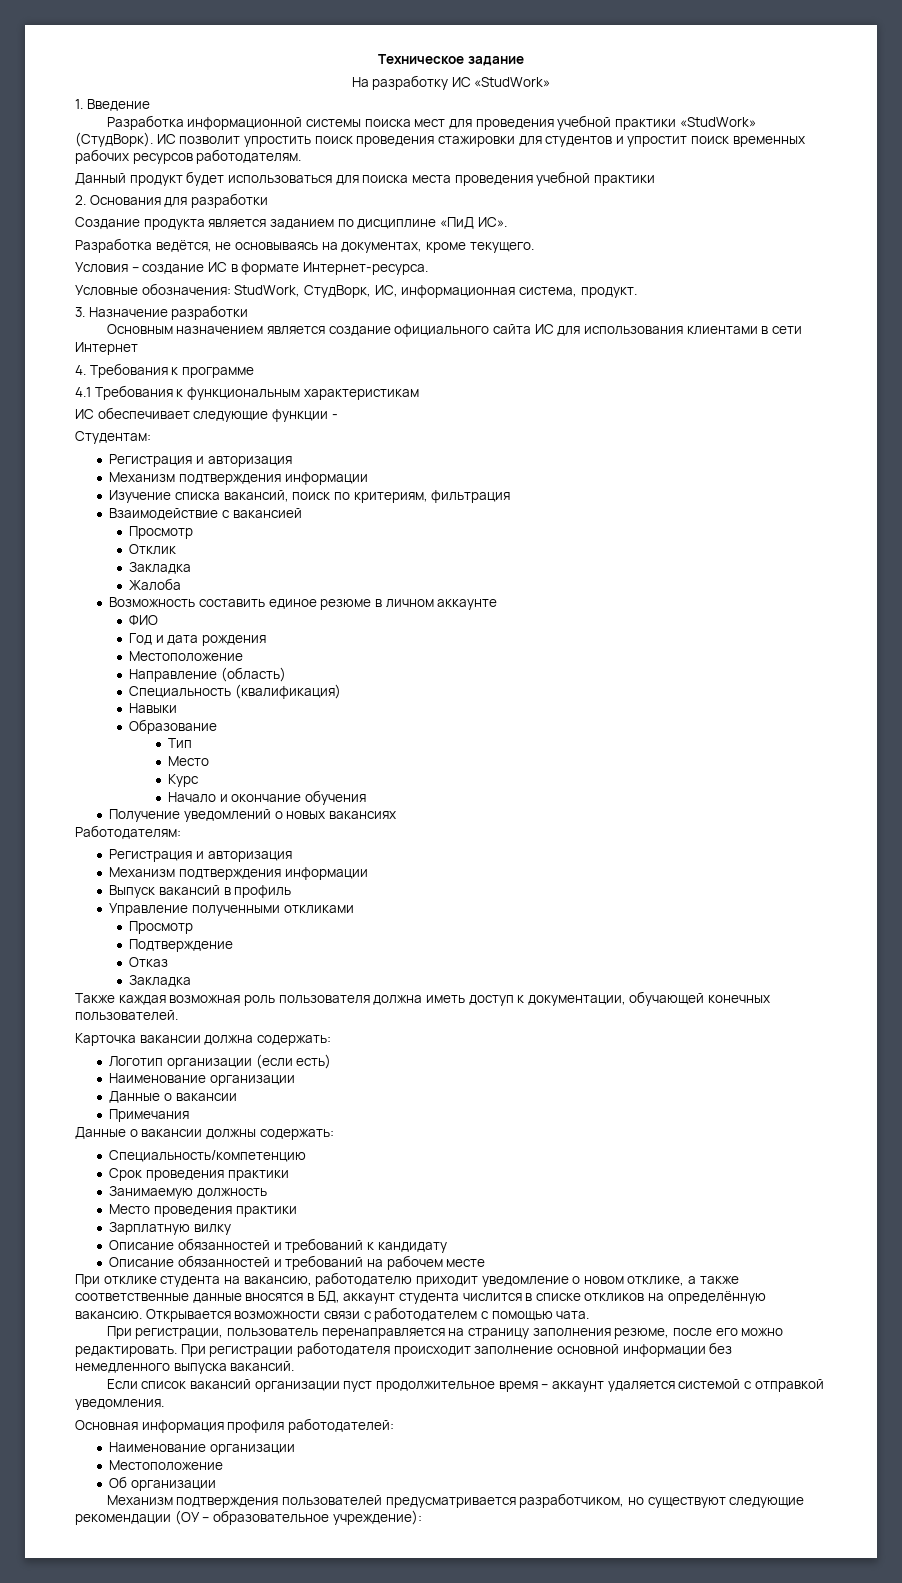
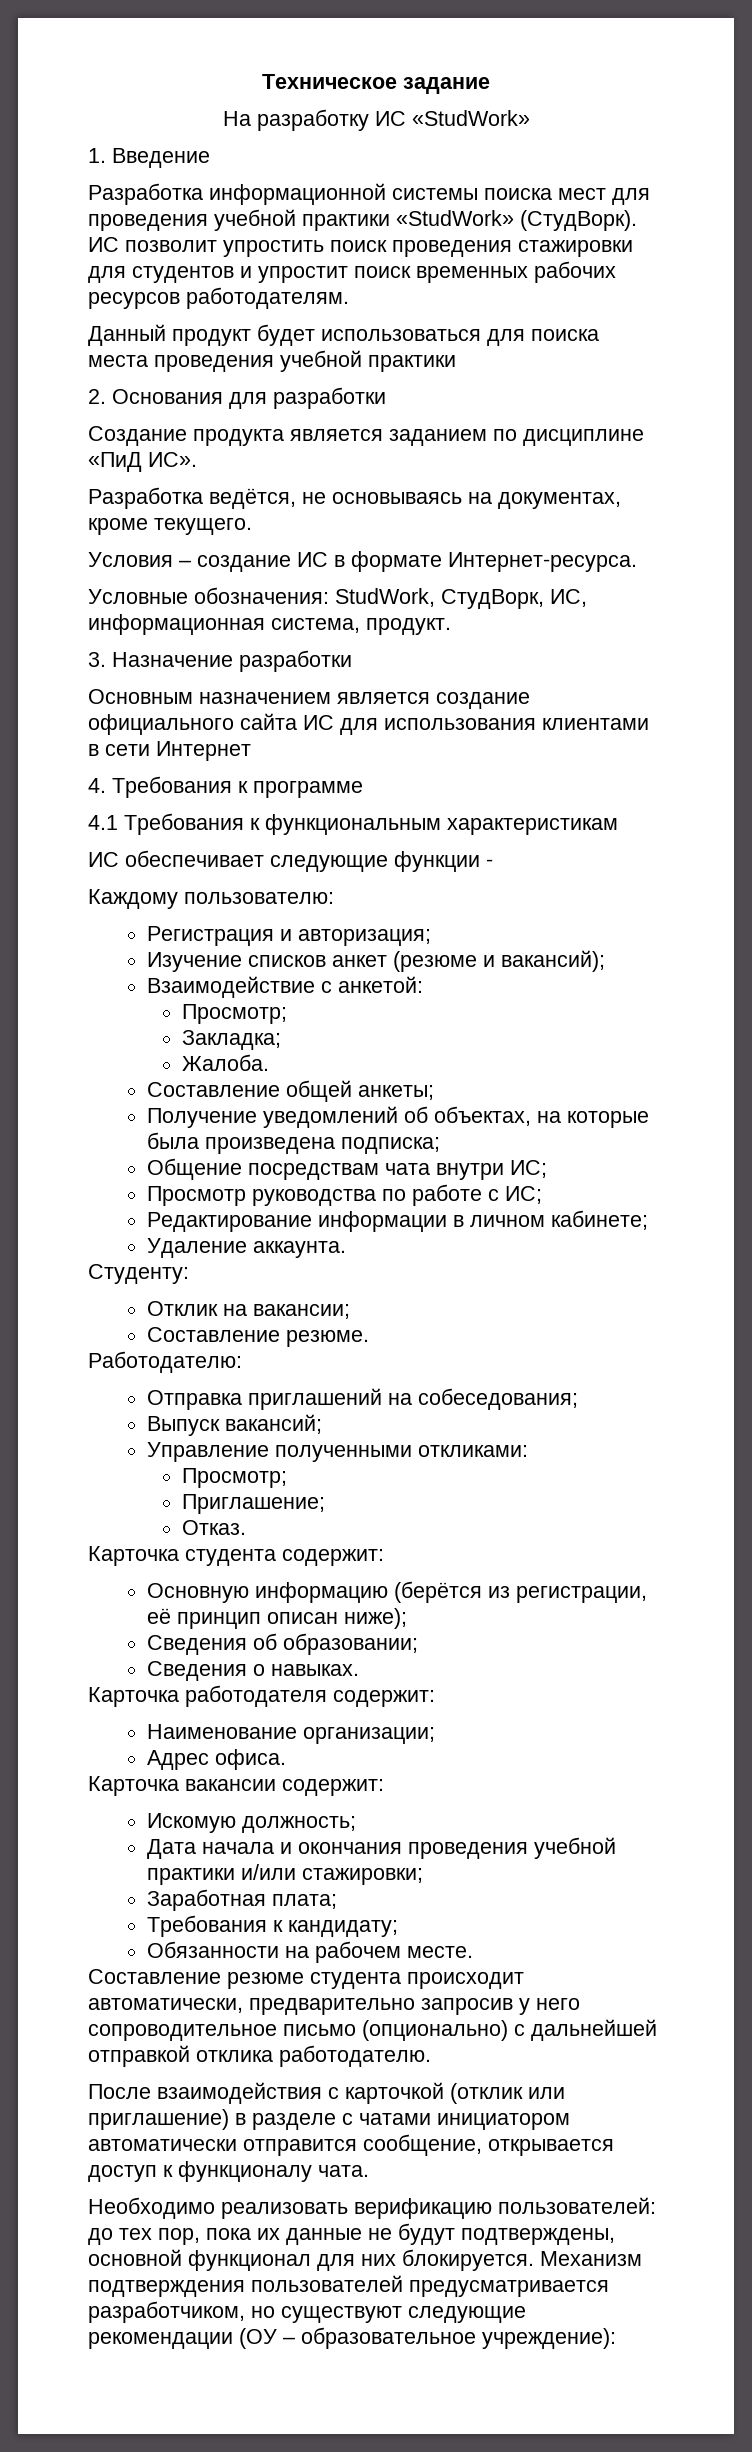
[75,431,151,444] [109,454,292,467] [109,472,368,485] [109,490,511,503] [109,508,302,520] [128,526,193,539] [128,544,176,555] [128,562,191,574] [128,578,181,591] [109,597,498,610] [128,615,158,625] [128,633,266,646] [128,651,243,662] [128,667,286,682] [128,684,341,699] [128,703,177,713] [128,719,217,734] [168,738,193,748] [168,756,210,766] [168,774,200,787] [168,790,367,805] [109,809,396,822] [75,825,181,839] [109,849,292,862] [109,867,368,880] [109,885,292,898] [109,903,354,916] [128,921,193,934] [128,939,233,952] [128,957,168,967] [128,975,191,987] [75,991,771,1006] [75,1010,178,1021] [75,1033,331,1046] [109,1054,332,1069] [109,1073,296,1086] [109,1091,237,1103] [109,1109,190,1122] [75,1127,334,1140] [109,1150,307,1162] [109,1168,289,1181] [109,1186,268,1199] [109,1204,297,1217] [109,1222,232,1235] [109,1238,447,1253] [109,1255,486,1270] [75,1272,739,1287] [75,1291,766,1304] [75,1307,590,1322] [106,1326,784,1339] [75,1342,733,1357] [75,1361,295,1374] [106,1379,824,1392] [75,1399,164,1410] [75,1418,394,1433] [109,1442,296,1455] [109,1460,224,1471] [109,1476,217,1491] Студентам: // Регистрация и авторизация // Механизм подтверждения информации // Изучение списка вакансий, поиск по критериям, фильтрация // Взаимодействие с вакансией // Просмотр // Отклик // Закладка // Жалоба // Возможность составить единое резюме в личном аккаунте // ФИО // Год и дата рождения // Местоположение // Направление (область) // Специальность (квалификация) // Навыки // Образование // Тип // Место // Курс // Начало и окончание обучения // Получение уведомлений о новых вакансиях // Работодателям: // Регистрация и авторизация // Механизм подтверждения информации // Выпуск вакансий в профиль // Управление полученными откликами // Просмотр // Подтверждение // Отказ // Закладка // Также каждая возможная роль пользователя должна иметь доступ к документации, обучающей конечных пользователей. // Карточка вакансии должна содержать: // Логотип организации (если есть) // Наименование организации // Данные о вакансии // Примечания // Данные о вакансии должны содержать: // Специальность/компетенцию // Срок проведения практики // Занимаемую должность // Место проведения практики // Зарплатную вилку // Описание обязанностей и требований к кандидату // Описание обязанностей и требований на рабочем месте // При отклике студента на вакансию, работодателю приходит уведомление о новом отклике, а также соответственные данные вносятся в БД, аккаунт студента числится в списке откликов на определённую вакансию. Открывается возможности связи с работодателем с помощью чата. // При регистрации, пользователь перенаправляется на страницу заполнения резюме, после его можно редактировать. При регистрации работодателя происходит заполнение основной информации без немедленного выпуска вакансий. // Если список вакансий организации пуст продолжительное время – аккаунт удаляется системой с отправкой уведомления. // Основная информация профиля работодателей: // Наименование организации // Местоположение // Об организации // -> [88,889,334,909] [146,926,431,946] [146,950,605,972] [146,976,423,998] [182,1004,288,1024] [182,1030,282,1050] [182,1054,270,1071] [146,1080,434,1102] [146,1106,649,1128] [146,1132,440,1154] [146,1158,547,1180] [146,1184,542,1206] [146,1210,648,1232] [146,1238,346,1258] [88,1264,189,1284] [146,1301,350,1319] [146,1327,369,1347] [88,1351,242,1373] [146,1388,578,1410] [146,1414,322,1436] [146,1442,528,1462] [182,1468,288,1488] [182,1494,326,1514] [182,1520,247,1535] [88,1546,384,1566] [146,1581,647,1603] [146,1608,407,1629] [146,1633,418,1655] [146,1661,359,1681] [88,1685,435,1707] [146,1724,435,1744] [146,1749,286,1770] [88,1776,384,1796] [146,1813,356,1833] [146,1837,616,1859] [146,1864,423,1885] [146,1889,337,1911] [146,1915,398,1937] [146,1941,473,1963] [88,1969,524,1989] [88,1998,580,2015] [88,2019,657,2041] [88,2045,431,2067] [88,2082,565,2104] [88,2109,570,2130] [88,2134,614,2156] [88,2161,369,2182] [88,2197,656,2219] [88,2223,615,2245] [88,2249,534,2271] Каждому пользователю: // Регистрация и авторизация; // Изучение списков анкет (резюме и вакансий); // Взаимодействие с анкетой: // Просмотр; // Закладка; // Жалоба. // Составление общей анкеты; // Получение уведомлений об объектах, на которые была произведена подписка; // Общение посредствам чата внутри ИС; // Просмотр руководства по работе с ИС; // Редактирование информации в личном кабинете; // Удаление аккаунта. // Студенту: // Отклик на вакансии; // Составление резюме. // Работодателю: // Отправка приглашений на собеседования; // Выпуск вакансий; // Управление полученными откликами: // Просмотр; // Приглашение; // Отказ. // Карточка студента содержит: // Основную информацию (берётся из регистрации, её принцип описан ниже); // Сведения об образовании; // Сведения о навыках. // Карточка работодателя содержит: // Наименование организации; // Адрес офиса. // Карточка вакансии содержит: // Искомую должность; // Дата начала и окончания проведения учебной практики и/или стажировки; // Заработная плата; // Требования к кандидату; // Обязанности на рабочем месте. // Составление резюме студента происходит автоматически, предварительно запросив у него сопроводительное письмо (опционально) с дальнейшей отправкой отклика работодателю. // После взаимодействия с карточкой (отклик или приглашение) в разделе с чатами инициатором автоматически отправится сообщение, открывается доступ к функционалу чата. // Необходимо реализовать верификацию пользователей: до тех пор, пока их данные не будут подтверждены, основной функционал для них блокируется.

